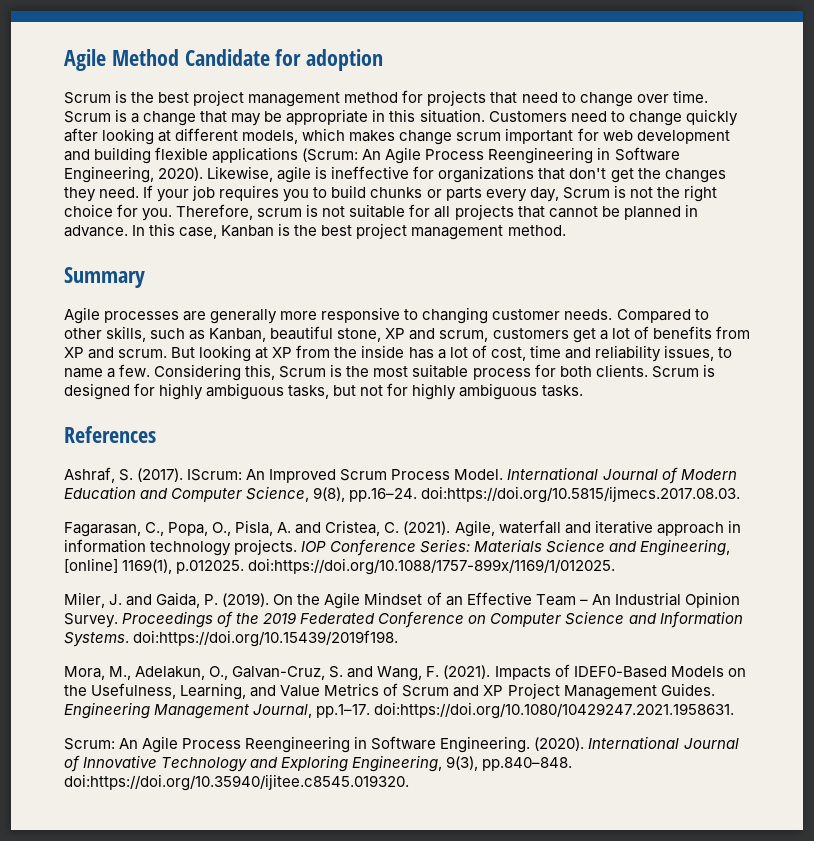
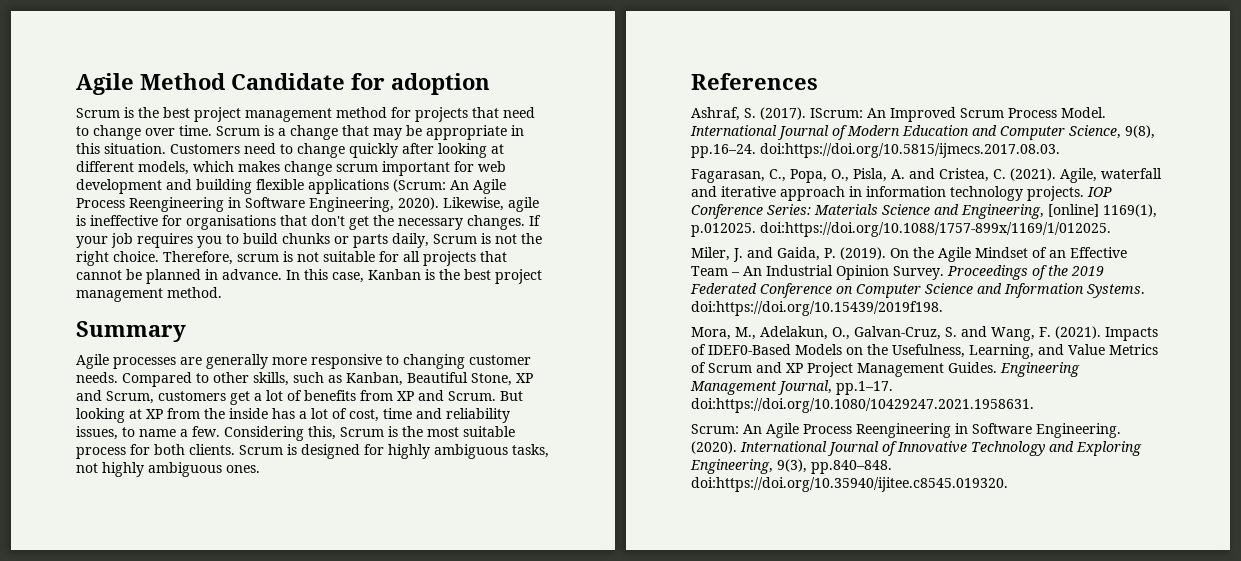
[438,166,535,183] organizations -> [186,215,276,230] organisations
[664,168,726,183] [64,187,140,202] changes they need. -> [398,215,525,230] necessary changes.
[485,187,559,202] every day, -> [392,233,429,248] daily,
[64,204,173,221] choice for you. -> [113,251,159,262] choice.
[270,326,489,342] beautiful stone, XP and scrum, -> [407,372,533,386] [76,390,154,404] Beautiful Stone, XP and Scrum,
[118,349,168,358] scrum. -> [448,391,496,401] Scrum.
[333,383,583,400] but not for highly ambiguous tasks. -> [76,462,260,477] not highly ambiguous ones.

